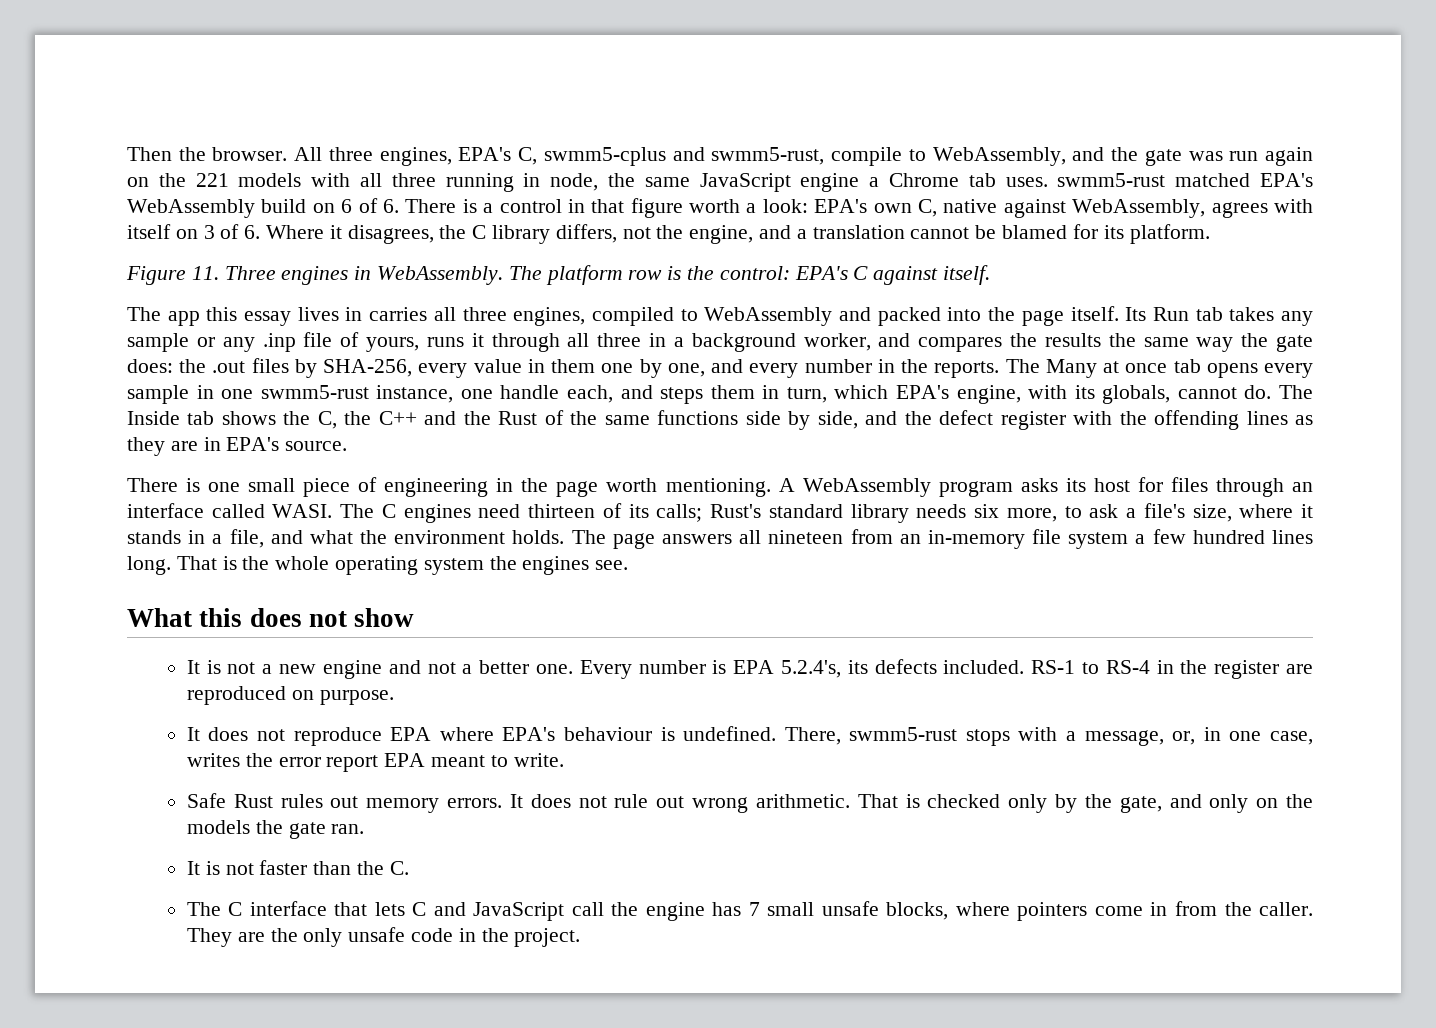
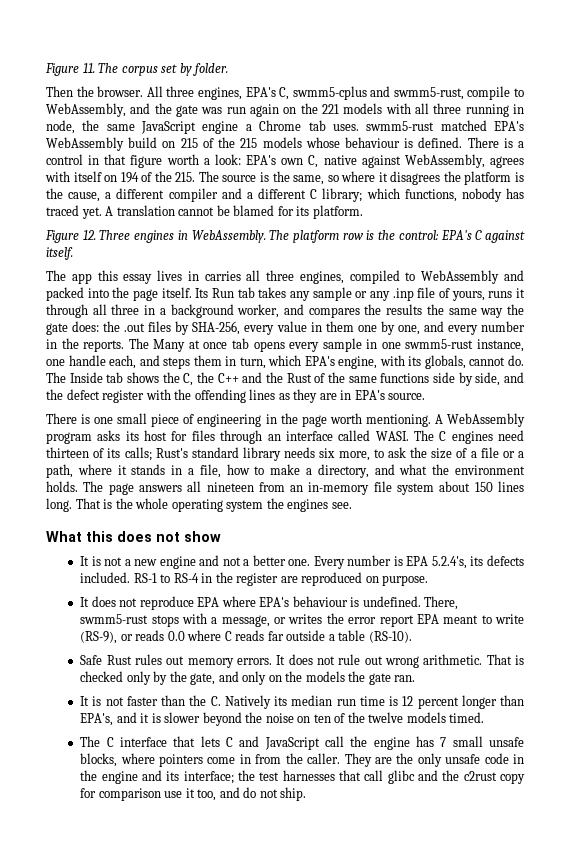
(127, 154) none -> [45,63,229,76] Figure 11. The corpus set by folder. //
[341,198,399,213] 6 of 6. -> [180,137,463,148] 215 of the 215 models whose behaviour is defined.
[203,224,807,244] 3 of 6. Where it disagrees, the C library differs, not the engine, and a -> [120,171,524,185] [46,188,524,202] [46,205,114,219] 194 of the 215. The source is the same, so where it disagrees the platform is the cause, a different compiler and a different C library; which functions, nobody has traced yet. A
[191,266,219,280] 11. -> [82,230,96,240] 12.
[1126,503,1232,522] a file's size, -> [410,447,525,459] [46,464,73,478] the size of a file or a path,
(264, 538) none -> [226,464,369,478] how to make a directory,
[1135,529,1265,544] a few hundred -> [439,481,493,492] about 150
[1172,727,1313,745] or, in one case, -> [274,617,287,624] or
[513,753,564,767] write. -> [495,614,525,624] [80,630,412,644] write (RS-9), or reads 0.0 where C reads far outside a table (RS-10).
(409, 868) none -> [224,695,524,709] [80,712,485,726] Natively its median run time is 12 percent longer than EPA's, and it is slower beyond the noise on ten of the twelve models timed.
[514,928,581,947] project. -> [101,770,526,784] [80,787,307,801] engine and its interface; the test harnesses that call glibc and the c2rust copy for comparison use it too, and do not ship.

